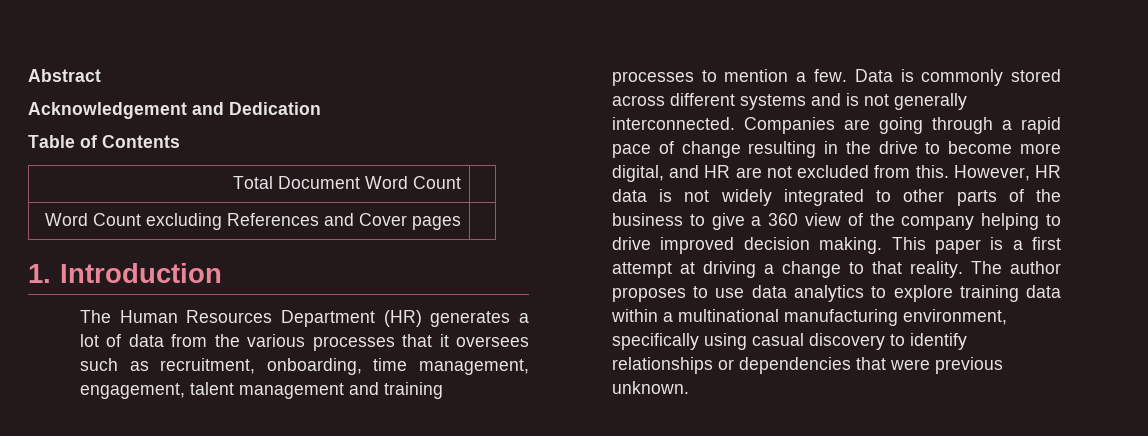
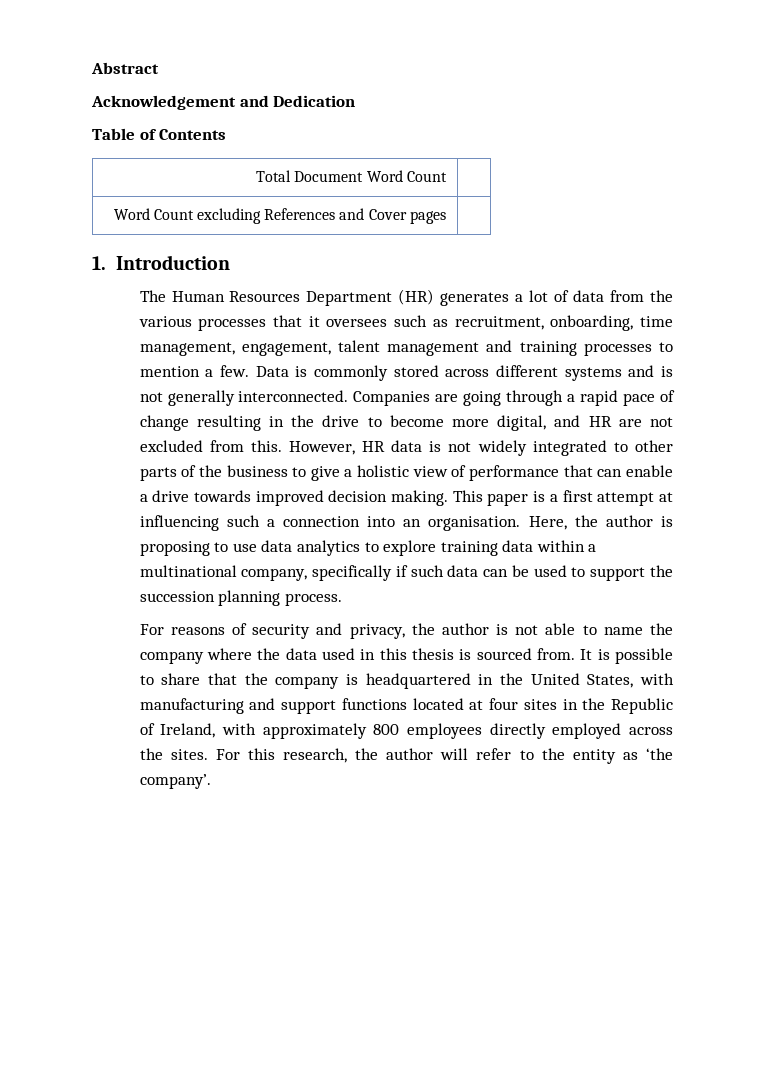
[768,213,799,226] 360 -> [357,465,410,477] holistic
[869,213,1061,230] [611,237,651,250] the company helping to drive -> [469,465,673,481] [139,490,251,502] performance that can enable a drive towards
[702,261,1061,278] [611,287,686,302] driving a change to that reality. The author proposes -> [139,515,674,531] [139,541,210,556] influencing such a connection into an organisation. Here, the author is proposing
[783,309,1007,326] [611,333,967,350] [611,357,1003,374] [611,381,689,394] manufacturing environment, specifically using casual discovery to identify relationships or dependencies that were previous unknown. -> [241,565,674,581] [139,590,342,606] [139,623,673,639] [139,648,673,664] [139,673,674,689] [139,698,673,714] [139,723,673,739] [139,748,674,764] [139,774,211,789] company, specifically if such data can be used to support the succession planning process. // For reasons of security and privacy, the author is not able to name the company where the data used in this thesis is sourced from. It is possible to share that the company is headquartered in the United States, with manufacturing and support functions located at four sites in the Republic of Ireland, with approximately 800 employees directly employed across the sites. For this research, the author will refer to the entity as ‘the company’.

